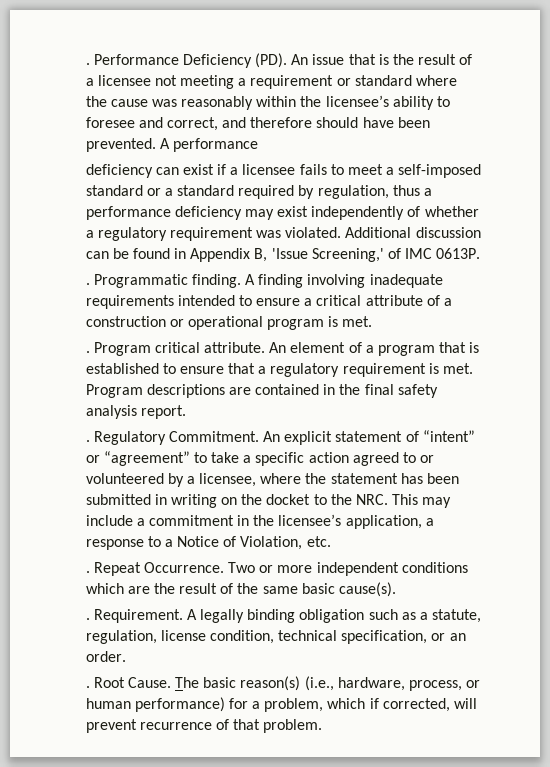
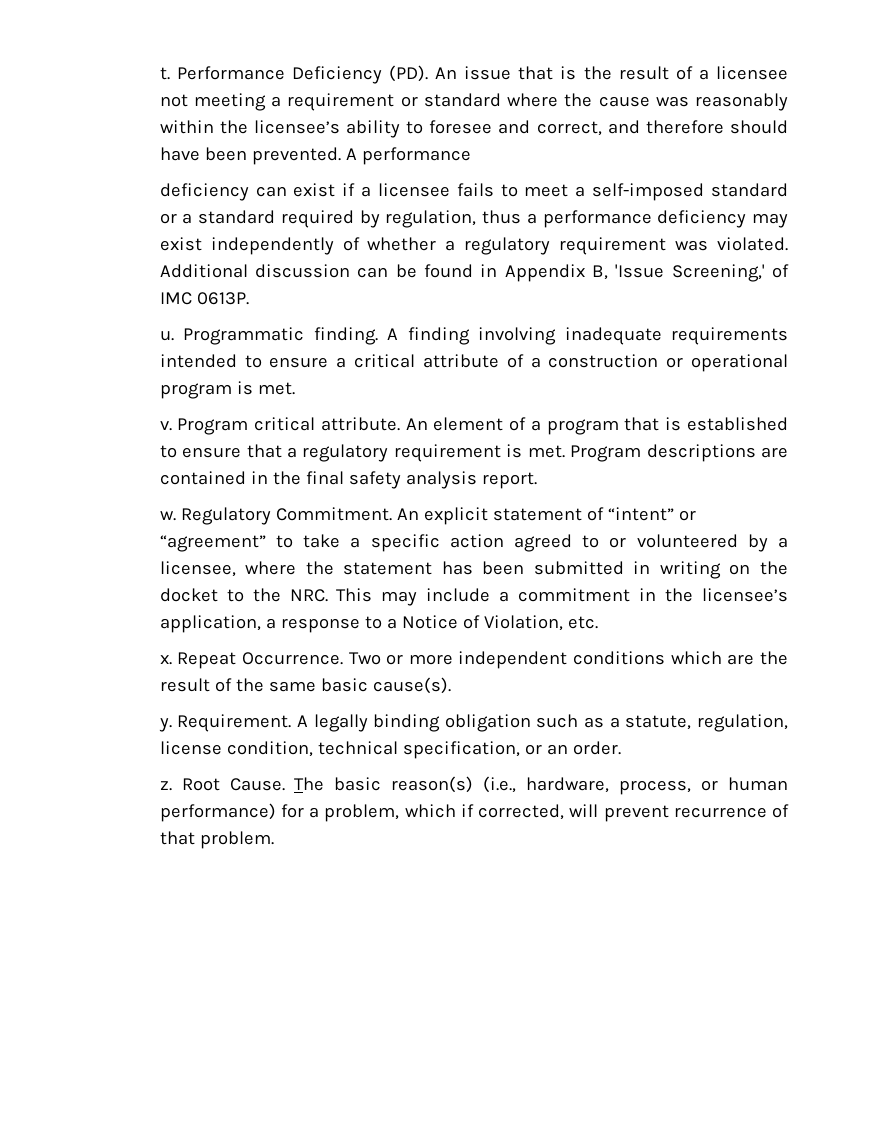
[85,63,90,65] . -> [159,67,170,80] t.
[85,283,90,285] . -> [159,331,174,341] u.
[85,351,90,353] . -> [159,421,172,431] v.
[85,440,90,442] . -> [159,511,176,521] w.
[85,571,90,573] . -> [159,655,172,665] x.
[85,618,90,620] . -> [158,718,172,732] y.
[85,686,90,688] . -> [159,781,172,791] z.

